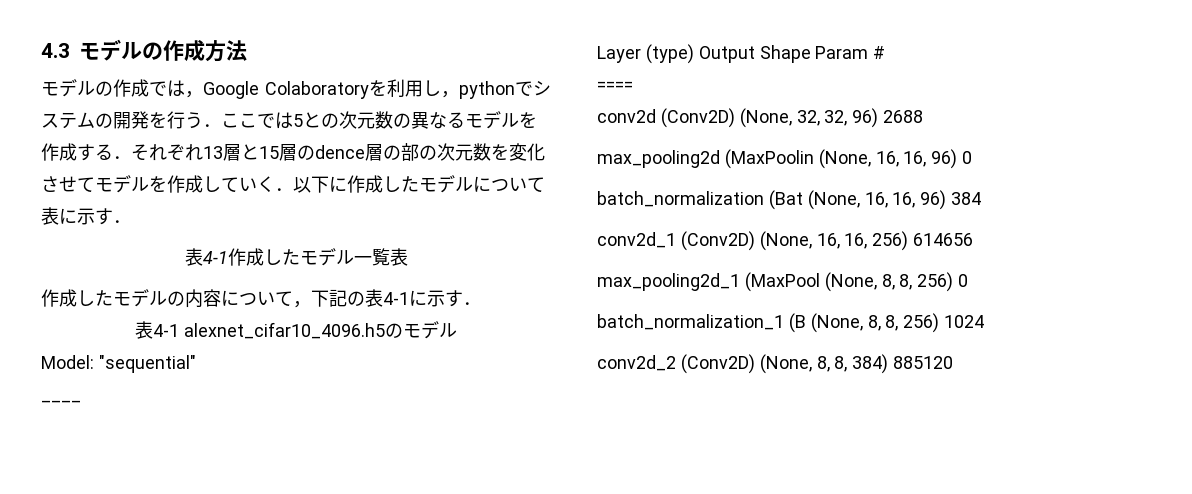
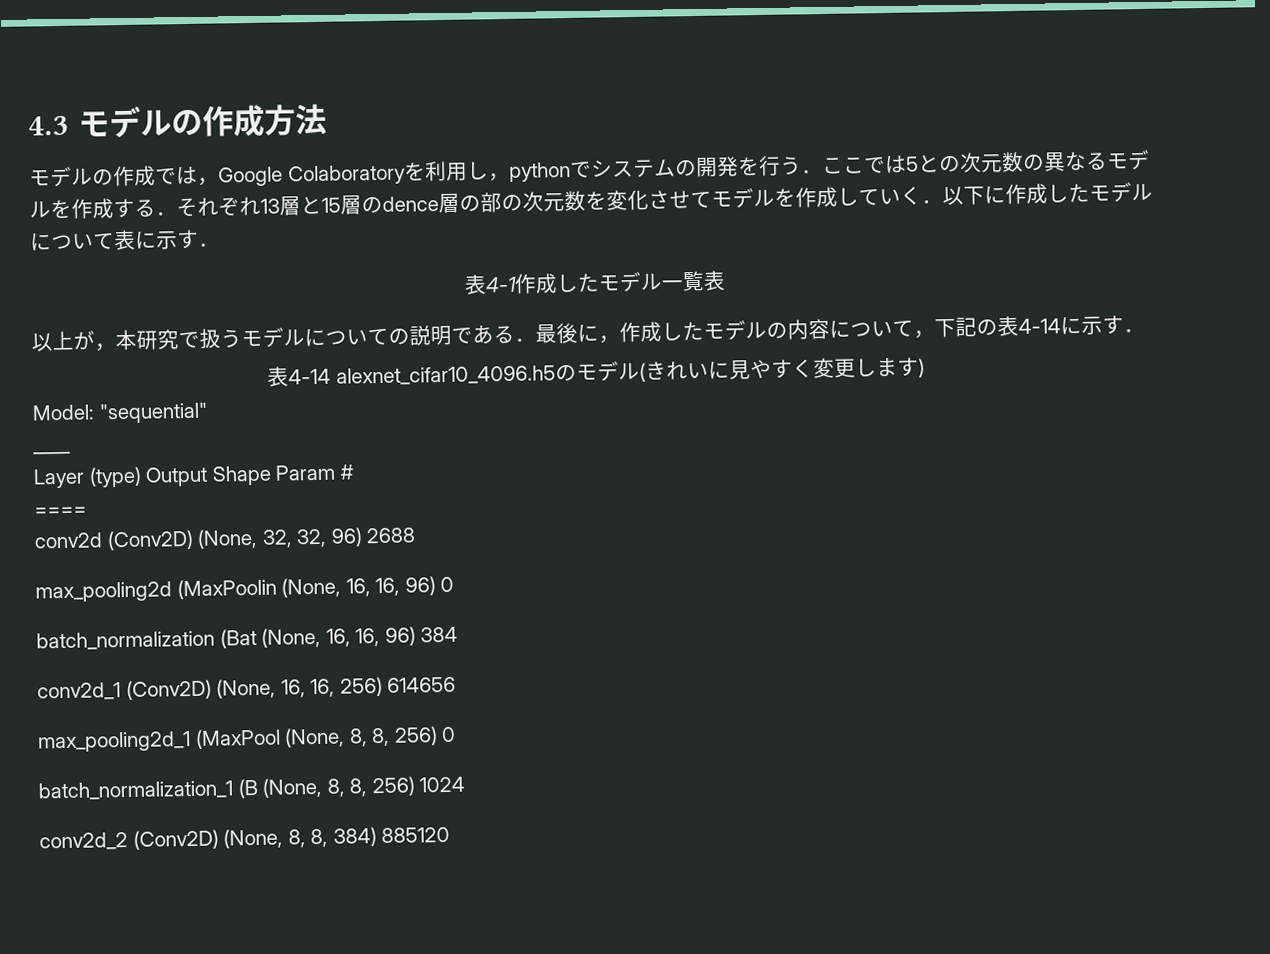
(408, 257) none -> [31,322,620,352] 以上が，本研究で扱うモデルについての説明である．最後に，
[383,290,481,307] [135,321,180,339] 4-1に示す． // 表4-1 -> [1018,315,1145,335] [267,366,332,387] 4-14に示す． // 表4-14
(457, 330) none -> [638,357,925,382] (きれいに見やすく変更します)

